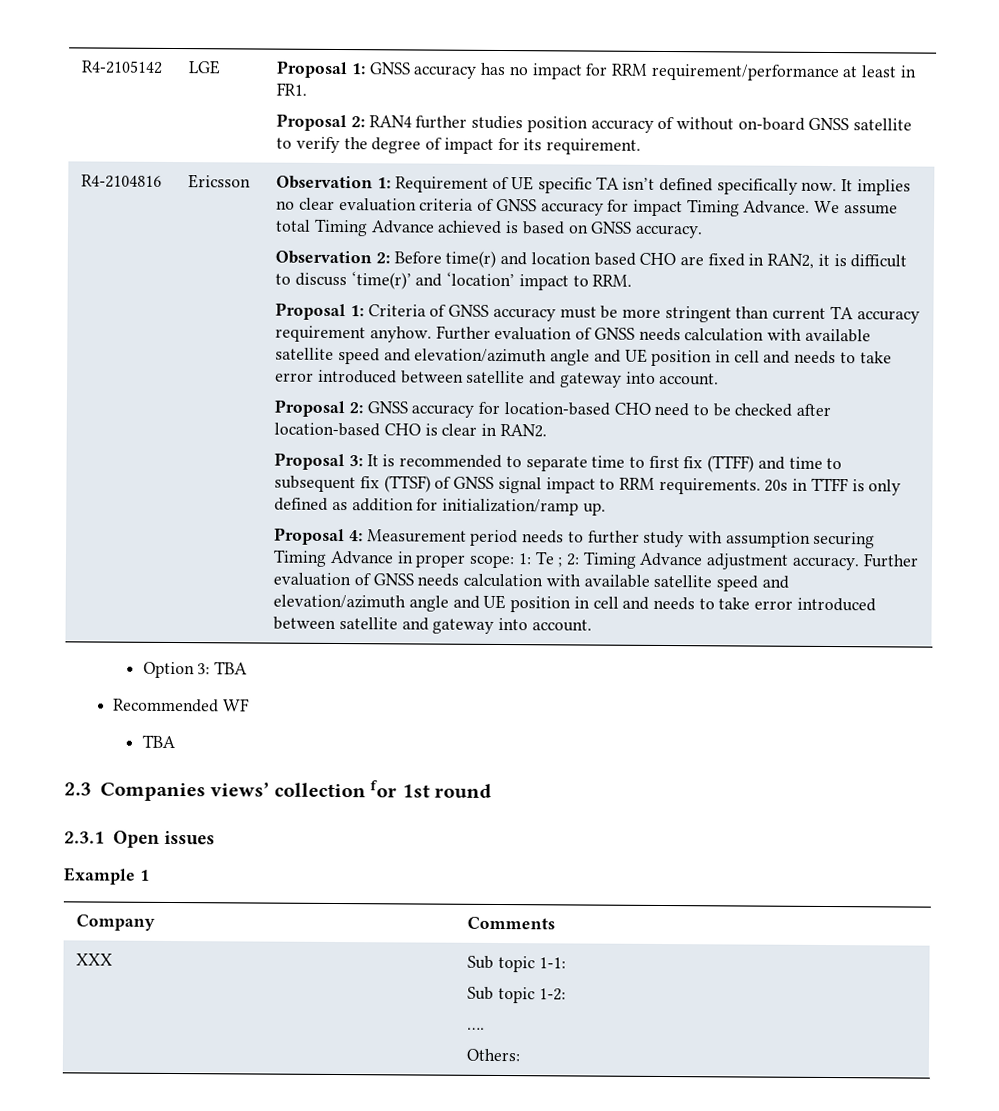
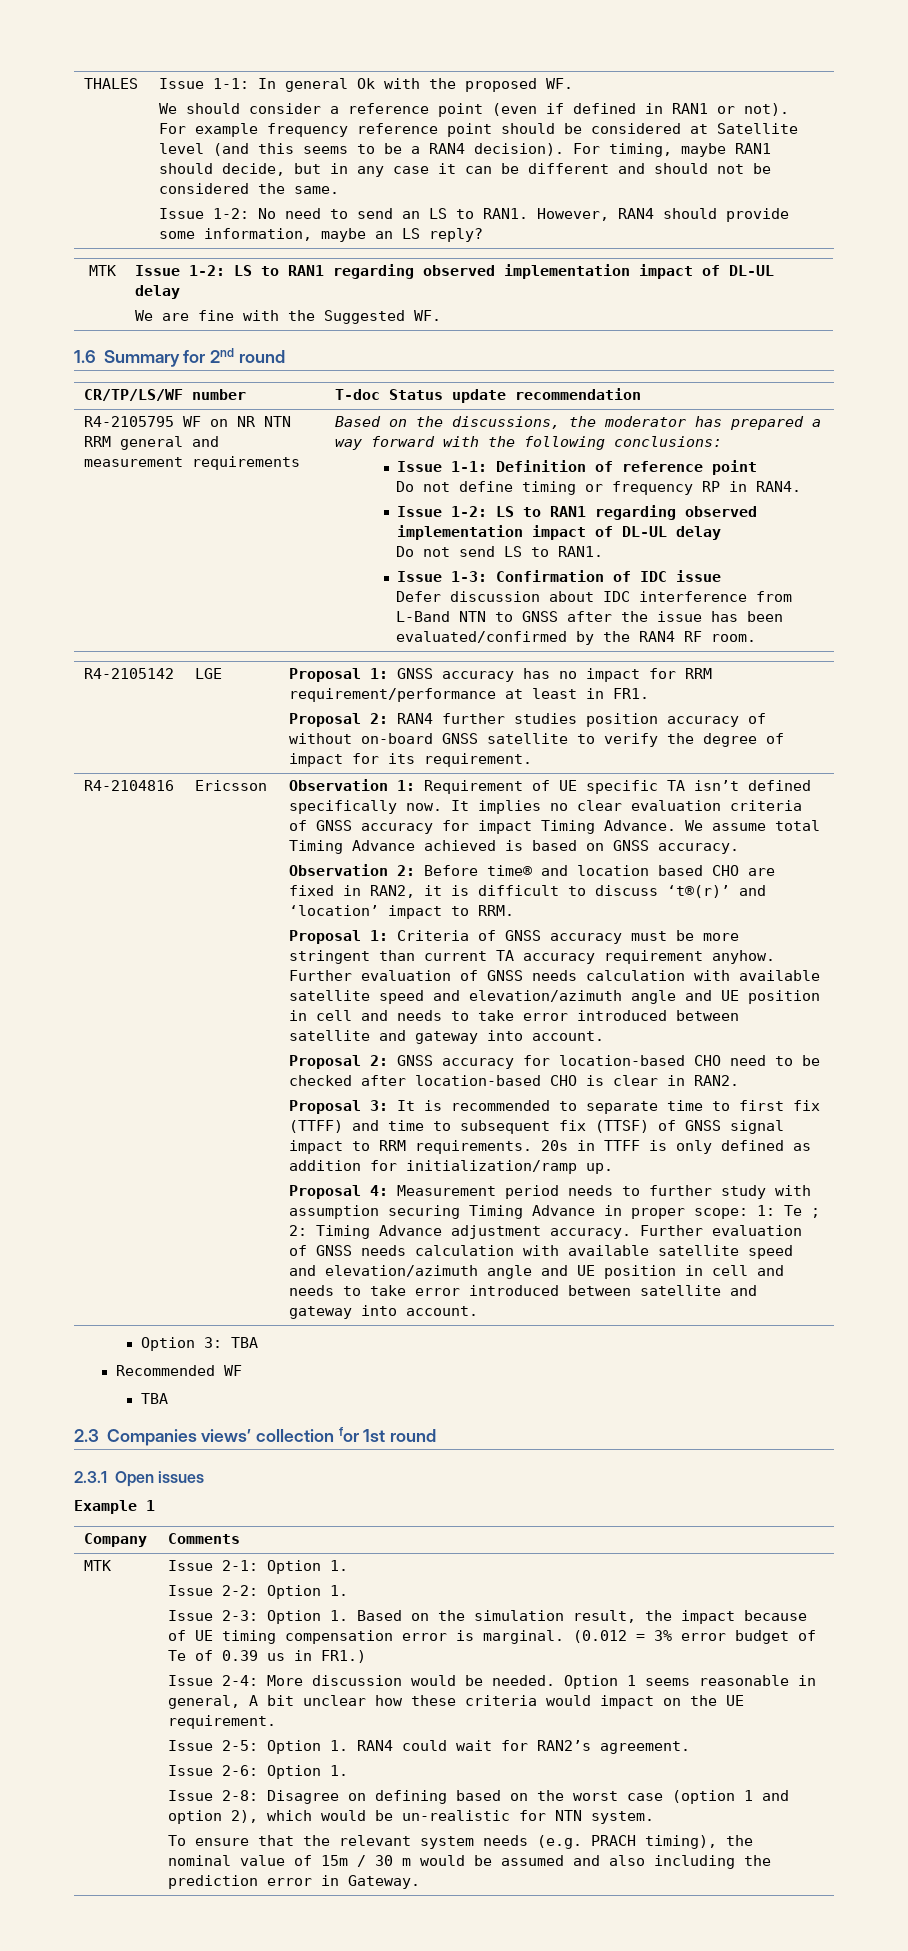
(81, 67) none -> [84,78,139,89] [159,78,574,92] [159,103,790,117] [159,123,799,137] [159,143,772,157] [159,163,772,177] [159,183,340,194] [159,208,790,222] [159,228,484,242] [88,265,116,276] [135,264,775,279] [135,285,181,299] [135,310,442,324] [74,348,285,367] [84,389,247,401] [335,388,642,403] [84,416,292,427] [84,436,220,450] [84,456,301,470] [335,416,822,430] [335,436,723,450] [397,460,758,475] [395,481,801,495] [397,505,758,520] [397,525,722,540] [395,546,603,557] [397,570,722,582] [395,591,792,602] [395,611,783,622] [395,631,756,645] THALES | Issue 1-1: In general Ok with the proposed WF. // We should consider a reference point (even if defined in RAN1 or not). For example frequency reference point should be considered at Satellite level (and this seems to be a RAN4 decision). For timing, maybe RAN1 should decide, but in any case it can be different and should not be considered the same. // Issue 1-2: No need to send an LS to RAN1. However, RAN4 should provide some information, maybe an LS reply? // MTK | Issue 1-2: LS to RAN1 regarding observed implementation impact of DL-UL delay // We are fine with the Suggested WF. // 1.6 Summary for 2nd round // CR/TP/LS/WF number | T-doc Status update recommendation // R4-2105795 WF on NR NTN RRM general and measurement requirements | Based on the discussions, the moderator has prepared a way forward with the following conclusions: // Issue 1-1: Definition of reference point // Do not define timing or frequency RP in RAN4. // Issue 1-2: LS to RAN1 regarding observed implementation impact of DL-UL delay // Do not send LS to RAN1. // Issue 1-3: Confirmation of IDC issue // Defer discussion about IDC interference from L-Band NTN to GNSS after the issue has been evaluated/confirmed by the RAN4 RF room. //
[445,250,497,268] time(r) -> [487,865,534,876] time®
[350,271,412,290] ‘time(r)’ -> [667,885,731,898] ‘t®(r)’
[76,953,114,966] [467,955,566,973] [467,986,566,1004] [467,1027,486,1030] [466,1048,521,1062] XXX | Sub topic 1-1: // Sub topic 1-2: // …. // Others: -> [84,1560,112,1571] [168,1560,349,1574] [168,1585,349,1599] [168,1610,808,1624] [168,1630,817,1644] [168,1650,367,1663] [168,1675,817,1689] [168,1695,745,1709] [168,1715,277,1729] [168,1740,691,1754] [168,1765,349,1779] [168,1790,790,1804] [168,1810,655,1824] [168,1835,754,1849] [168,1855,772,1869] [168,1875,421,1889] MTK | Issue 2-1: Option 1. // Issue 2-2: Option 1. // Issue 2-3: Option 1. Based on the simulation result, the impact because of UE timing compensation error is marginal. (0.012 = 3% error budget of Te of 0.39 us in FR1.) // Issue 2-4: More discussion would be needed. Option 1 seems reasonable in general, A bit unclear how these criteria would impact on the UE requirement. // Issue 2-5: Option 1. RAN4 could wait for RAN2’s agreement. // Issue 2-6: Option 1. // Issue 2-8: Disagree on defining based on the worst case (option 1 and option 2), which would be un-realistic for NTN system. // To ensure that the relevant system needs (e.g. PRACH timing), the nominal value of 15m / 30 m would be assumed and also including the prediction error in Gateway.

